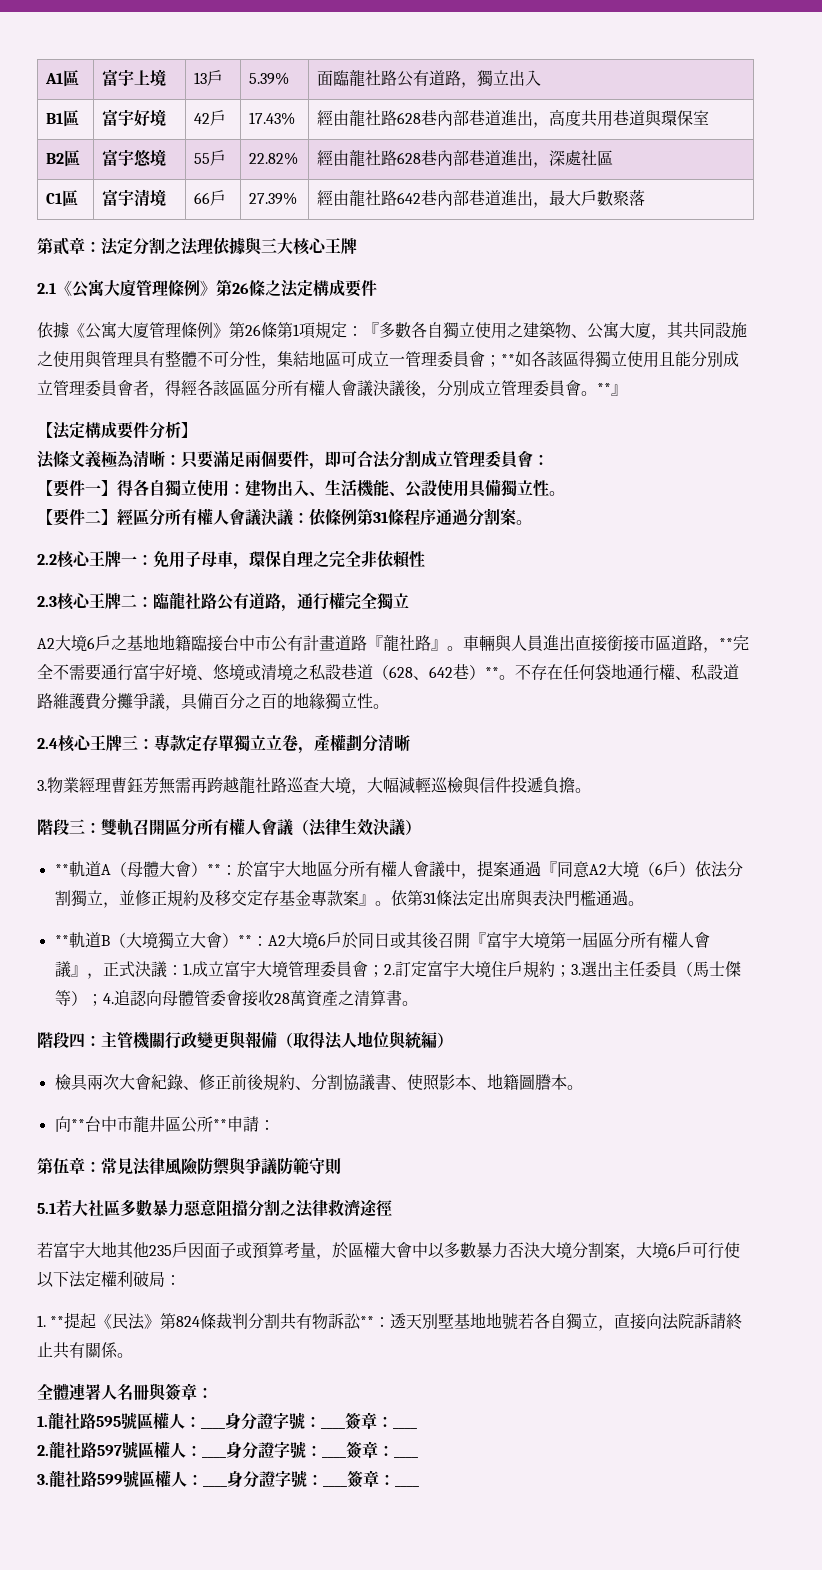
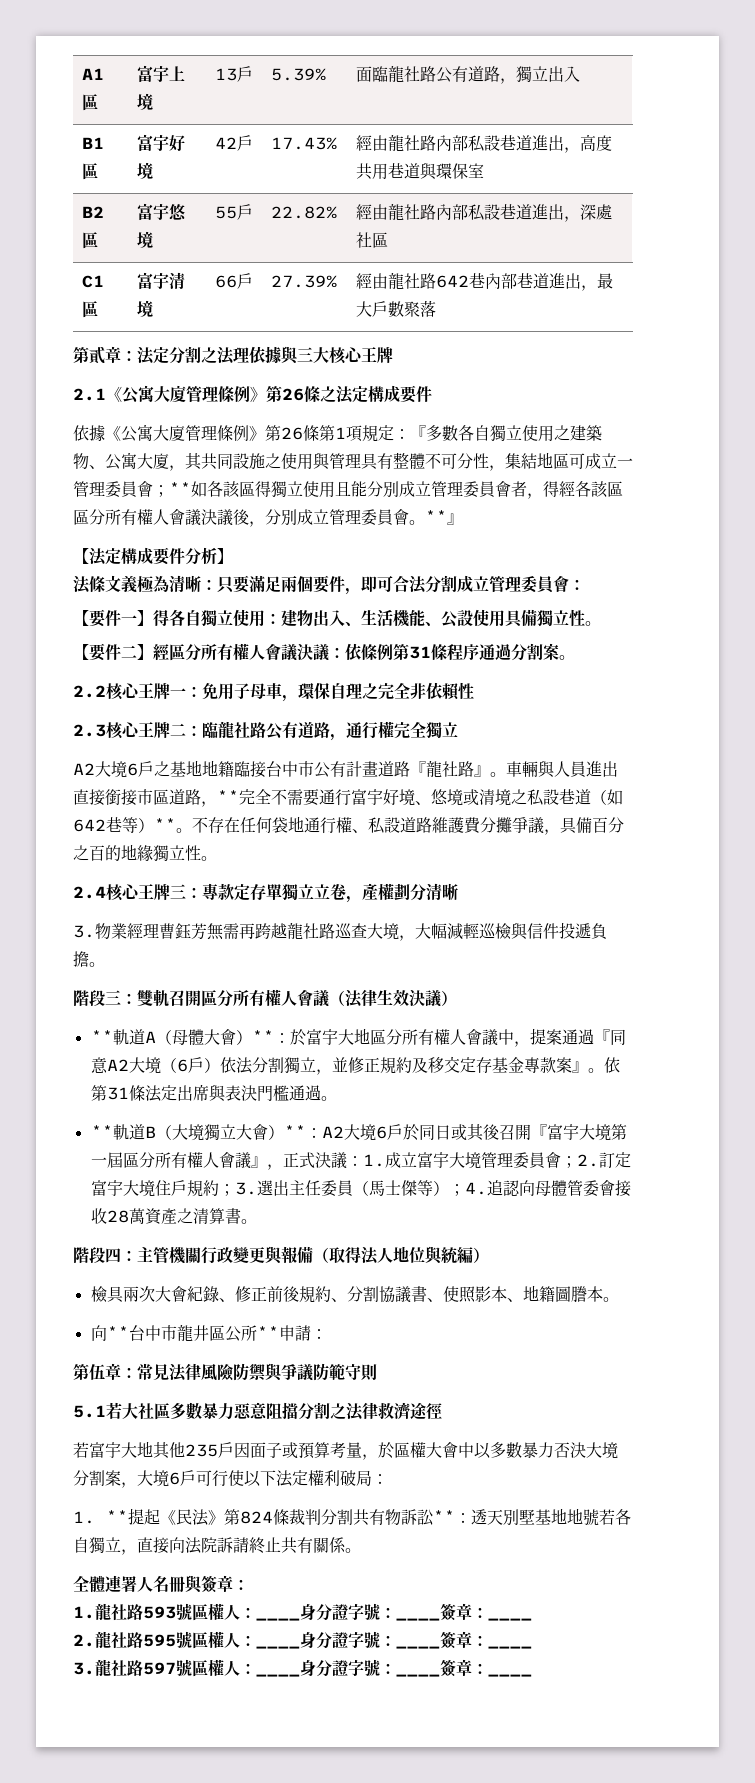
[397,110,470,126] 628巷內部 -> [436,135,501,152] 內部私設
[397,150,470,166] 628巷內部 -> [436,204,501,221] 內部私設
[389,664,469,680] 628、642巷 -> [607,789,623,805] [73,817,138,833] 如642巷等
[96,1416,121,1427] 595 -> [143,1606,176,1619] 593
[97,1445,122,1456] 597 -> [143,1634,176,1647] 595
[97,1474,123,1485] 599 -> [143,1662,176,1675] 597

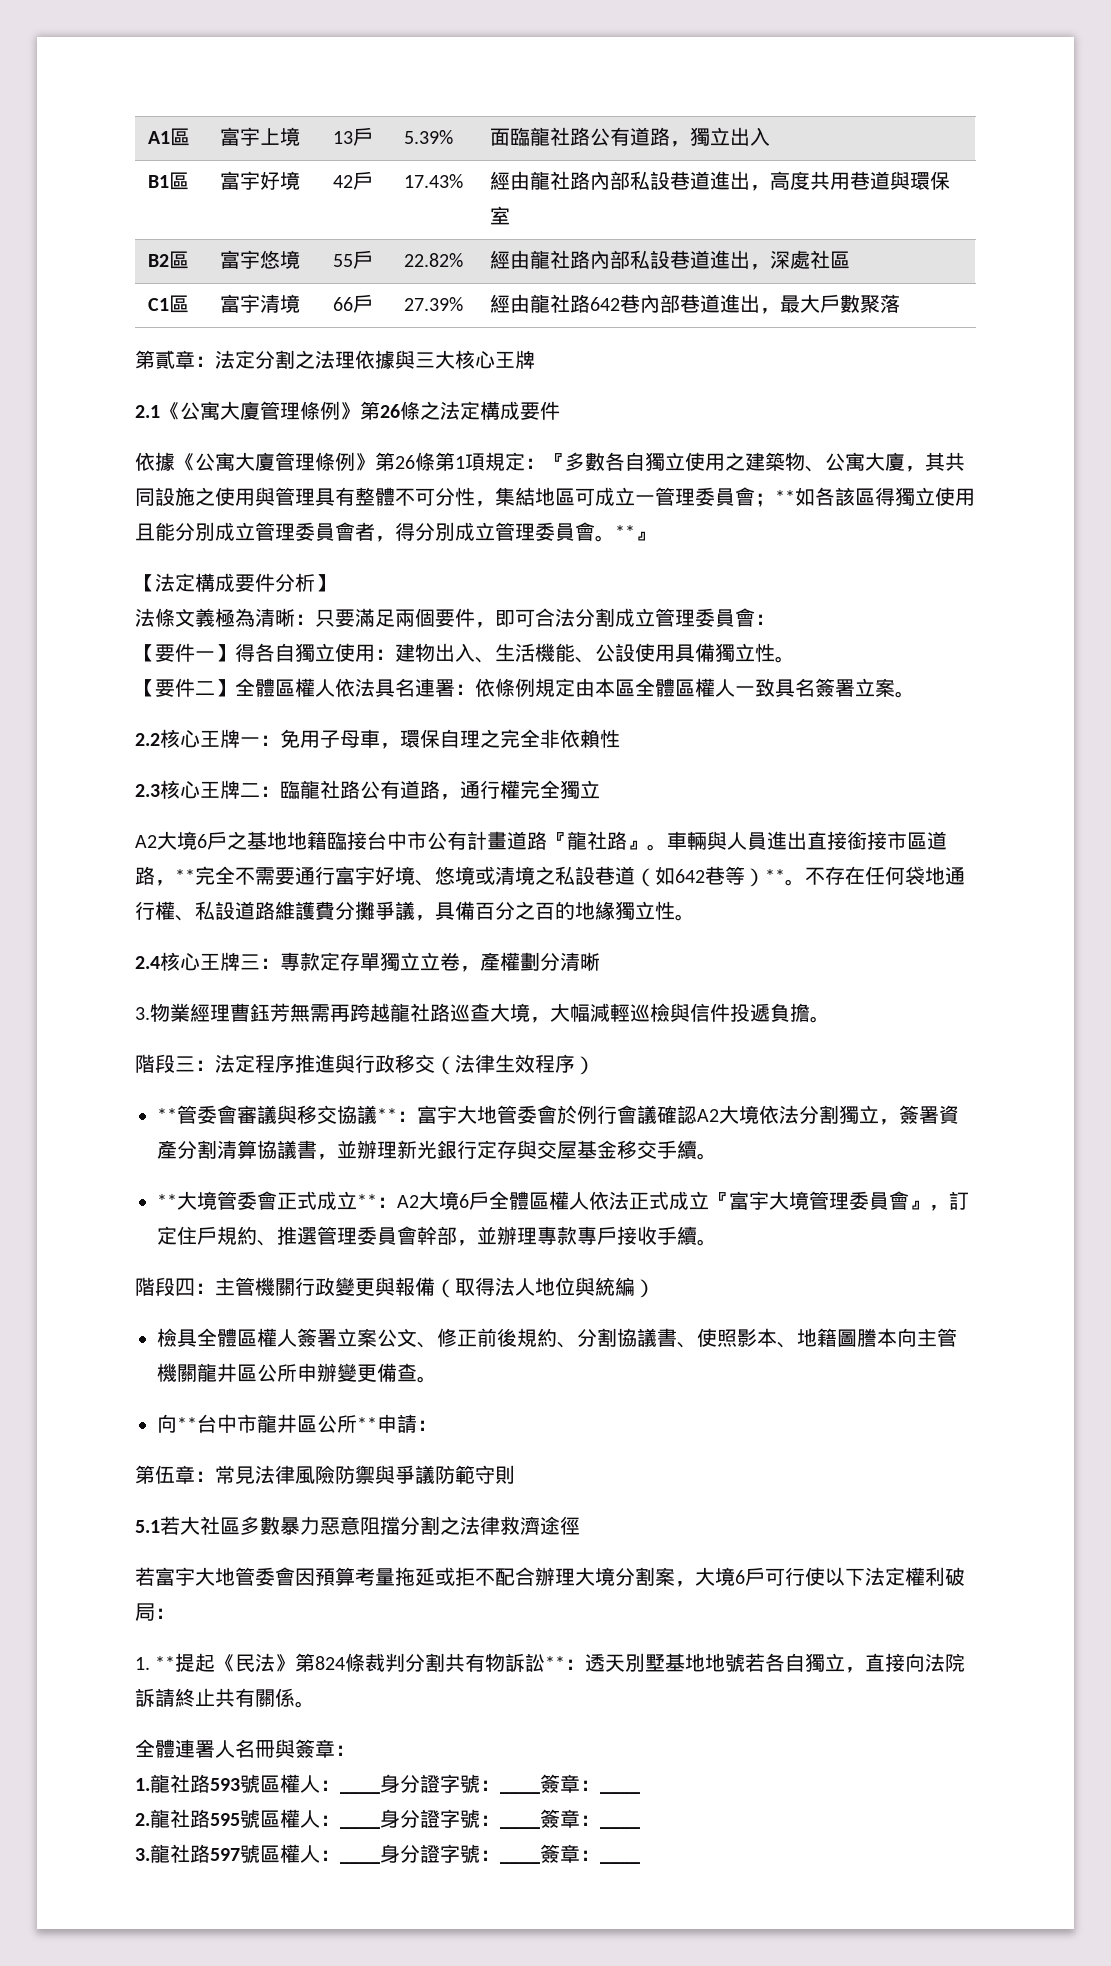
[559,481,623,498] [73,509,265,527] 經各該區區分所有權人會議決議後， -> (415, 531) none
[153,643,543,661] 經區分所有權人會議決議：依條例第31條程序通過分割 -> [235,678,875,697] 全體區權人依法具名連署：依條例規定由本區全體區權人一致具名簽署立
[137,989,329,1007] 雙軌召開區分所有權人會議 -> [215,1054,435,1073] 法定程序推進與行政移交
[409,990,441,1007] 決議 -> [535,1054,575,1073] 程序
[112,1028,626,1047] [90,1056,620,1075] [90,1084,337,1102] [90,1124,284,1141] 軌道A（母體大會）**：於富宇大地區分所有權人會議中，提案通過『同意A2大境（6戶）依法分割獨立，並修正規約及移交定存基金專款案』。依第31條法定出席與表決門檻通過。 // **軌道B（大境獨立大會） -> [177,1105,959,1125] [157,1140,717,1160] [157,1191,357,1210] 管委會審議與移交協議**：富宇大地管委會於例行會議確認A2大境依法分割獨立，簽署資產分割清算協議書，並辦理新光銀行定存與交屋基金移交手續。 // **大境管委會正式成立
[402,1124,627,1141] [90,1152,417,1170] 於同日或其後召開『富宇大境第一屆區分所有權人會議』，正式決議：1.成立 -> [489,1191,729,1210] 全體區權人依法正式成立『
[560,1152,631,1168] [90,1180,631,1197] [90,1208,241,1225] ；2.訂定富宇大境住戶規約；3.選出主任委員（馬士傑等）；4.追認向母體管委會接收28萬資產之清算書 -> [909,1191,969,1211] [157,1226,697,1246] 』，訂定住戶規約、推選管理委員會幹部，並辦理專款專戶接收手續
[122,1286,219,1302] 兩次大會紀錄 -> [197,1328,417,1347] 全體區權人簽署立案公文
(603, 1294) none -> [897,1328,957,1347] [157,1363,417,1382] 向主管機關龍井區公所申辦變更備查
[153,1442,586,1460] 其他235戶因面子或預算考量，於區權大會中以多數暴力否決 -> [235,1567,575,1586] 管委會因預算考量拖延或拒不配合辦理

